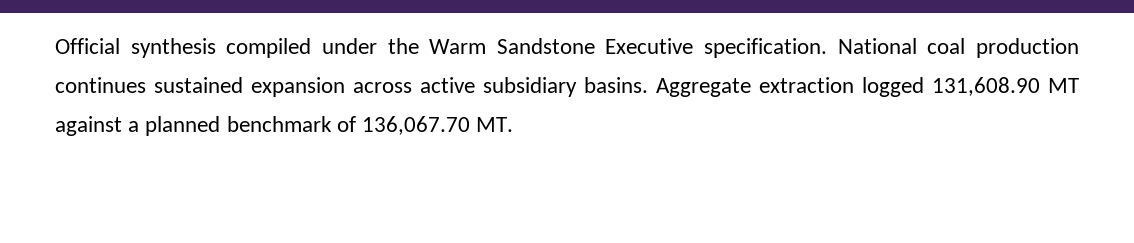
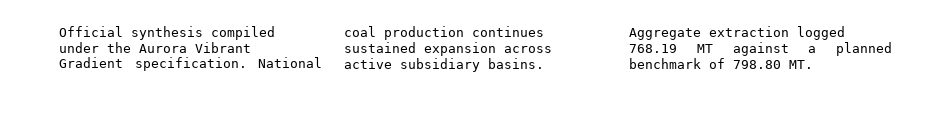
[429,38,694,54] Warm Sandstone Executive -> [139,42,251,53] [59,57,123,68] Aurora Vibrant Gradient
[932,77,1040,96] 131,608.90 -> [629,44,677,53] 768.19
[362,116,471,135] 136,067.70 -> [733,60,781,69] 798.80

